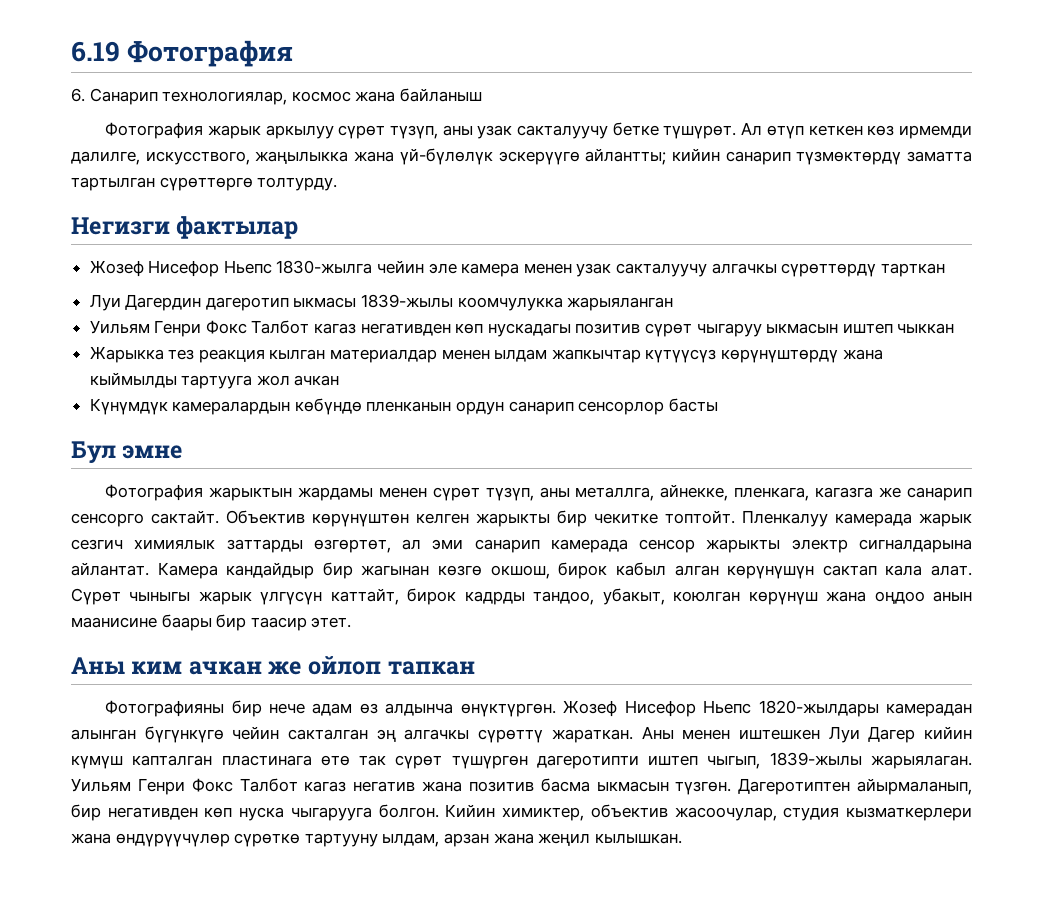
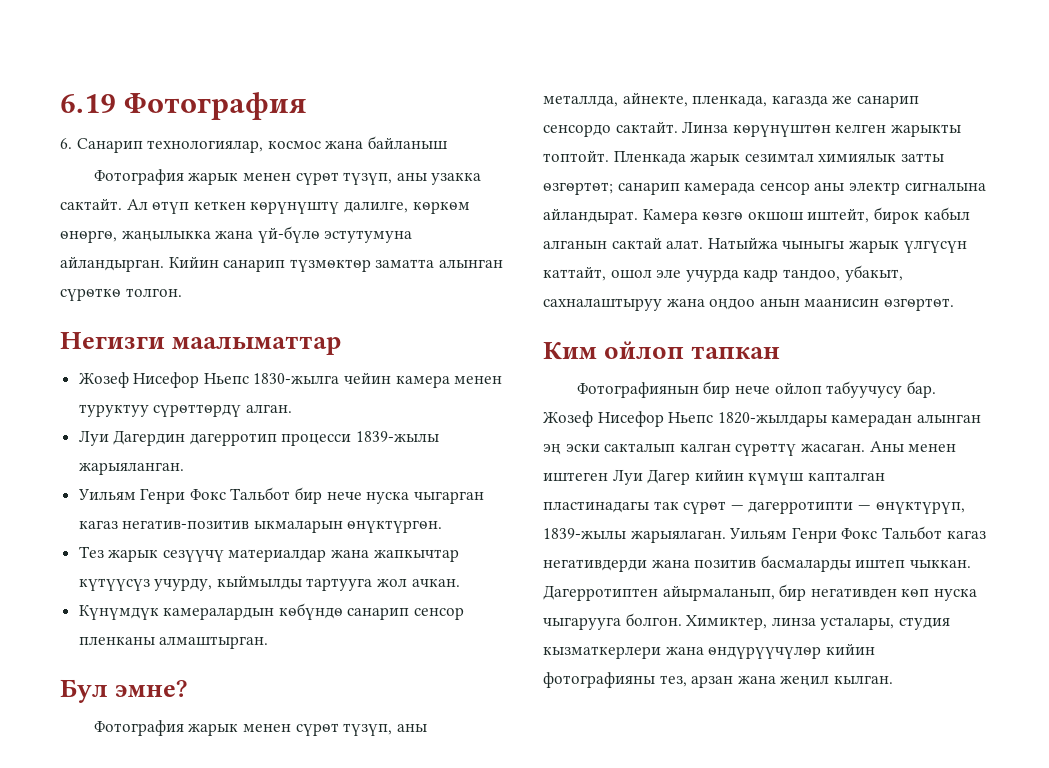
[265,122,972,139] [71,148,973,165] [71,177,338,191] аркылуу сүрөт түзүп, аны узак сакталуучу бетке түшүрөт. Ал өтүп кеткен көз ирмемди далилге, искусствого, жаңылыкка жана үй-бүлөлүк эскерүүгө айлантты; кийин санарип түзмөктөрдү заматта тартылган сүрөттөргө толтурду. -> [243,172,482,185] [60,198,470,214] [60,226,413,243] [60,256,503,272] [60,288,182,301] менен сүрөт түзүп, аны узакка сактайт. Ал өтүп кеткен көрүнүштү далилге, көркөм өнөргө, жаңылыкка жана үй-бүлө эстутумуна айландырган. Кийин санарип түзмөктөр заматта алынган сүрөткө толгон.
[176,216,299,239] фактылар -> [172,336,342,355] маалыматтар
[428,263,457,274] эле -> (392, 378) none
[576,263,945,277] [89,294,674,311] [89,320,955,337] [89,346,883,363] узак сакталуучу алгачкы сүрөттөрдү тарткан // Луи Дагердин дагеротип ыкмасы 1839-жылы коомчулукка жарыяланган // Уильям Генри Фокс Талбот кагаз негативден көп нускадагы позитив сүрөт чыгаруу ыкмасын иштеп чыккан // Жарыкка тез реакция кылган материалдар менен ылдам жапкычтар күтүүсүз көрүнүштөрдү жана -> [78,404,292,417] [78,430,440,446] [78,462,184,475] [77,487,484,504] [78,520,443,533] [78,546,459,562] [78,578,213,591] туруктуу сүрөттөрдү алган. // Луи Дагердин дагерротип процесси 1839-жылы жарыяланган. // Уильям Генри Фокс Тальбот бир нече нуска чыгарган кагаз негатив-позитив ыкмаларын өнүктүргөн. // Тез жарык сезүүчү материалдар жана жапкычтар күтүүсүз учурду,
[294,375,340,386] ачкан -> [411,579,460,587] ачкан.
[366,398,718,415] пленканын ордун санарип сенсорлор басты -> [347,607,465,620] [78,636,269,649] санарип сенсор пленканы алмаштырган.
[122,445,184,459] [105,484,972,501] [71,510,972,527] [71,539,972,553] [71,562,972,579] [71,588,972,605] [71,614,352,631] [71,657,303,675] эмне // Фотография жарыктын жардамы менен сүрөт түзүп, аны металлга, айнекке, пленкага, кагазга же санарип сенсорго сактайт. Объектив көрүнүштөн келген жарыкты бир чекитке топтойт. Пленкалуу камерада жарык сезгич химиялык заттарды өзгөртөт, ал эми санарип камерада сенсор жарыкты электр сигналдарына айлантат. Камера кандайдыр бир жагынан көзгө окшош, бирок кабыл алган көрүнүшүн сактап кала алат. Сүрөт чыныгы жарык үлгүсүн каттайт, бирок кадрды тандоо, убакыт, коюлган көрүнүш жана оңдоо анын маанисине баары бир таасир этет. // Аны ким ачкан же -> [115,680,188,697] [93,720,427,736] [543,92,919,108] [543,121,961,137] [543,150,944,166] [543,182,986,195] [543,207,970,224] [543,237,967,253] [543,265,903,282] [543,298,954,311] [543,342,597,360] эмне? // Фотография жарык менен сүрөт түзүп, аны металлда, айнекте, пленкада, кагазда же санарип сенсордо сактайт. Линза көрүнүштөн келген жарыкты топтойт. Пленкада жарык сезимтал химиялык затты өзгөртөт; санарип камерада сенсор аны электр сигналына айландырат. Камера көзгө окшош иштейт, бирок кабыл алганын сактай алат. Натыйжа чыныгы жарык үлгүсүн каттайт, ошол эле учурда кадр тандоо, убакыт, сахналаштыруу жана оңдоо анын маанисин өзгөртөт. // Ким
[105,700,556,717] Фотографияны бир нече адам өз алдынча өнүктүргөн. -> [576,381,936,398] Фотографиянын бир нече ойлоп табуучусу бар.
[144,726,633,743] бүгүнкүгө чейин сакталган эң алгачкы сүрөттү жараткан. -> [543,443,865,456] эң эски сакталып калган сүрөттү жасаган.
[738,729,820,740] иштешкен -> [543,472,608,482] иштеген
[221,755,761,769] пластинага өтө так сүрөт түшүргөн дагеротипти иштеп чыгып, -> [543,501,965,514] пластинадагы так сүрөт — дагерротипти — өнүктүрүп,
[239,778,851,795] Талбот кагаз негатив жана позитив басма ыкмасын түзгөн. Дагеротиптен -> [881,526,986,539] [543,555,971,572] [543,585,658,601] Тальбот кагаз негативдерди жана позитив басмаларды иштеп чыккан. Дагерротиптен
[445,804,777,821] Кийин химиктер, объектив жасоочулар, -> [686,615,895,630] Химиктер, линза усталары,
[234,833,440,847] сүрөткө тартууну ылдам, -> [825,643,875,655] [543,672,687,688] кийин фотографияны тез,
[594,833,682,844] кылышкан. -> [833,675,893,684] кылган.

